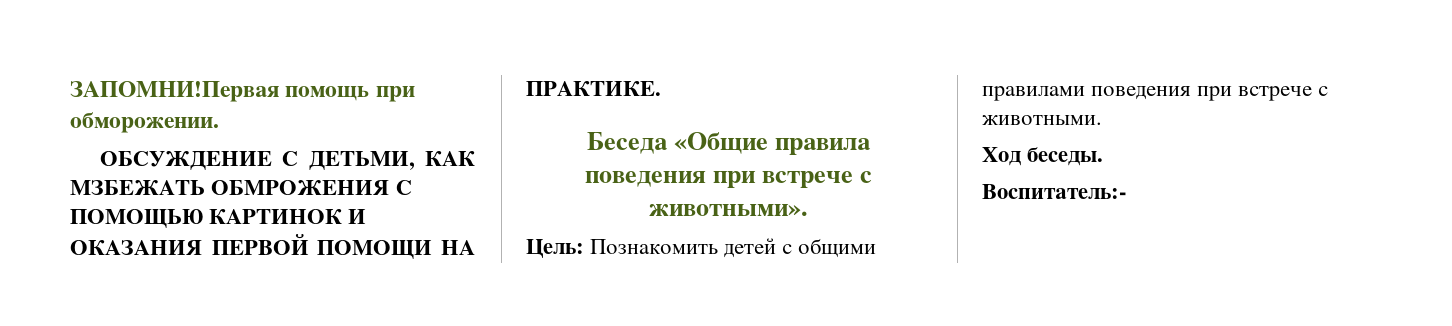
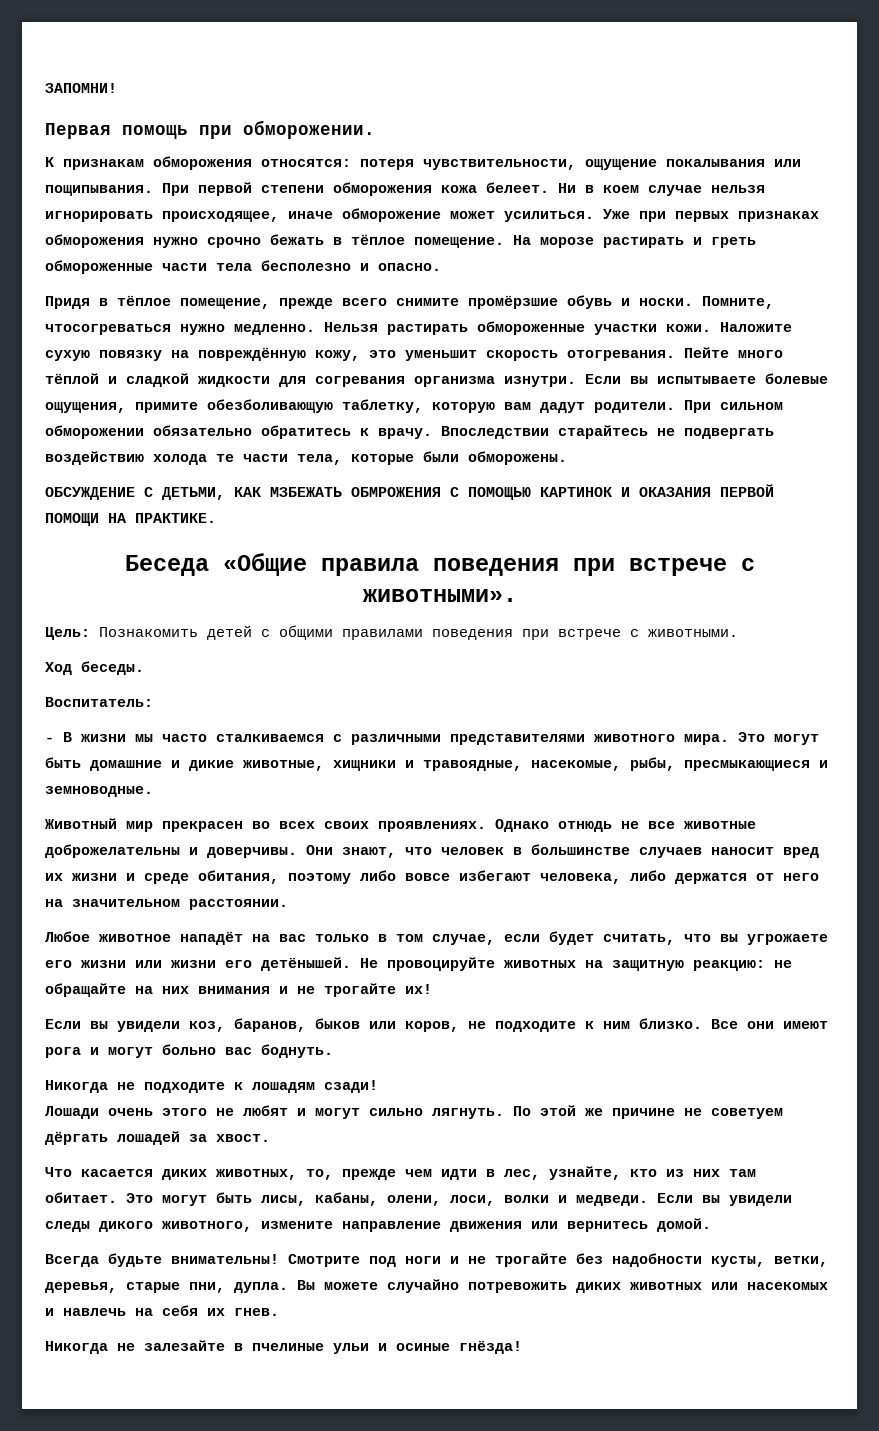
[70,81,279,102] ЗАПОМНИ!Первая -> [45,83,117,93] [45,123,111,139] ЗАПОМНИ! // Первая
(219, 122) none -> [45,156,801,170] [45,182,765,196] [45,208,819,222] [45,234,756,248] [45,260,441,274] [45,295,774,309] [45,321,792,335] [45,347,783,361] [45,373,828,387] [45,399,783,413] [45,425,774,439] [45,451,567,465] // К признакам обморожения относятся: потеря чувствительности, ощущение покалывания или пощипывания. При первой степени обморожения кожа белеет. Ни в коем случае нельзя игнорировать происходящее, иначе обморожение может усилиться. Уже при первых признаках обморожения нужно срочно бежать в тёплое помещение. На морозе растирать и греть обмороженные части тела бесполезно и опасно. // Придя в тёплое помещение, прежде всего снимите промёрзшие обувь и носки. Помните, чтосогреваться нужно медленно. Нельзя растирать обмороженные участки кожи. Наложите сухую повязку на повреждённую кожу, это уменьшит скорость отогревания. Пейте много тёплой и сладкой жидкости для согревания организма изнутри. Если вы испытываете болевые ощущения, примите обезболивающую таблетку, которую вам дадут родители. При сильном обморожении обязательно обратитесь к врачу. Впоследствии старайтесь не подвергать воздействию холода те части тела, которые были обморожены.
[982,184,1127,199] Воспитатель:- -> [45,697,153,707] [45,732,819,745] [45,757,828,771] [45,786,153,797] [45,818,756,832] [45,844,819,858] [45,870,819,884] [45,899,288,910] [45,931,828,945] [45,957,792,971] [45,983,432,997] [45,1018,828,1032] [45,1044,333,1058] [45,1080,378,1093] [45,1105,783,1119] [45,1131,270,1145] [45,1166,756,1180] [45,1192,792,1206] [45,1218,711,1232] [45,1253,828,1267] [45,1279,828,1293] [45,1305,279,1316] [45,1340,522,1354] Воспитатель: // - В жизни мы часто сталкиваемся с различными представителями животного мира. Это могут быть домашние и дикие животные, хищники и травоядные, насекомые, рыбы, пресмыкающиеся и земноводные. // Животный мир прекрасен во всех своих проявлениях. Однако отнюдь не все животные доброжелательны и доверчивы. Они знают, что человек в большинстве случаев наносит вред их жизни и среде обитания, поэтому либо вовсе избегают человека, либо держатся от него на значительном расстоянии. // Любое животное нападёт на вас только в том случае, если будет считать, что вы угрожаете его жизни или жизни его детёнышей. Не провоцируйте животных на защитную реакцию: не обращайте на них внимания и не трогайте их! // Если вы увидели коз, баранов, быков или коров, не подходите к ним близко. Все они имеют рога и могут больно вас боднуть. // Никогда не подходите к лошадям сзади! // Лошади очень этого не любят и могут сильно лягнуть. По этой же причине не советуем дёргать лошадей за хвост. // Что касается диких животных, то, прежде чем идти в лес, узнайте, кто из них там обитает. Это могут быть лисы, кабаны, олени, лоси, волки и медведи. Если вы увидели следы дикого животного, измените направление движения или вернитесь домой. // Всегда будьте внимательны! Смотрите под ноги и не трогайте без надобности кусты, ветки, деревья, старые пни, дупла. Вы можете случайно потревожить диких животных или насекомых и навлечь на себя их гнев. // Никогда не залезайте в пчелиные ульи и осиные гнёзда!

